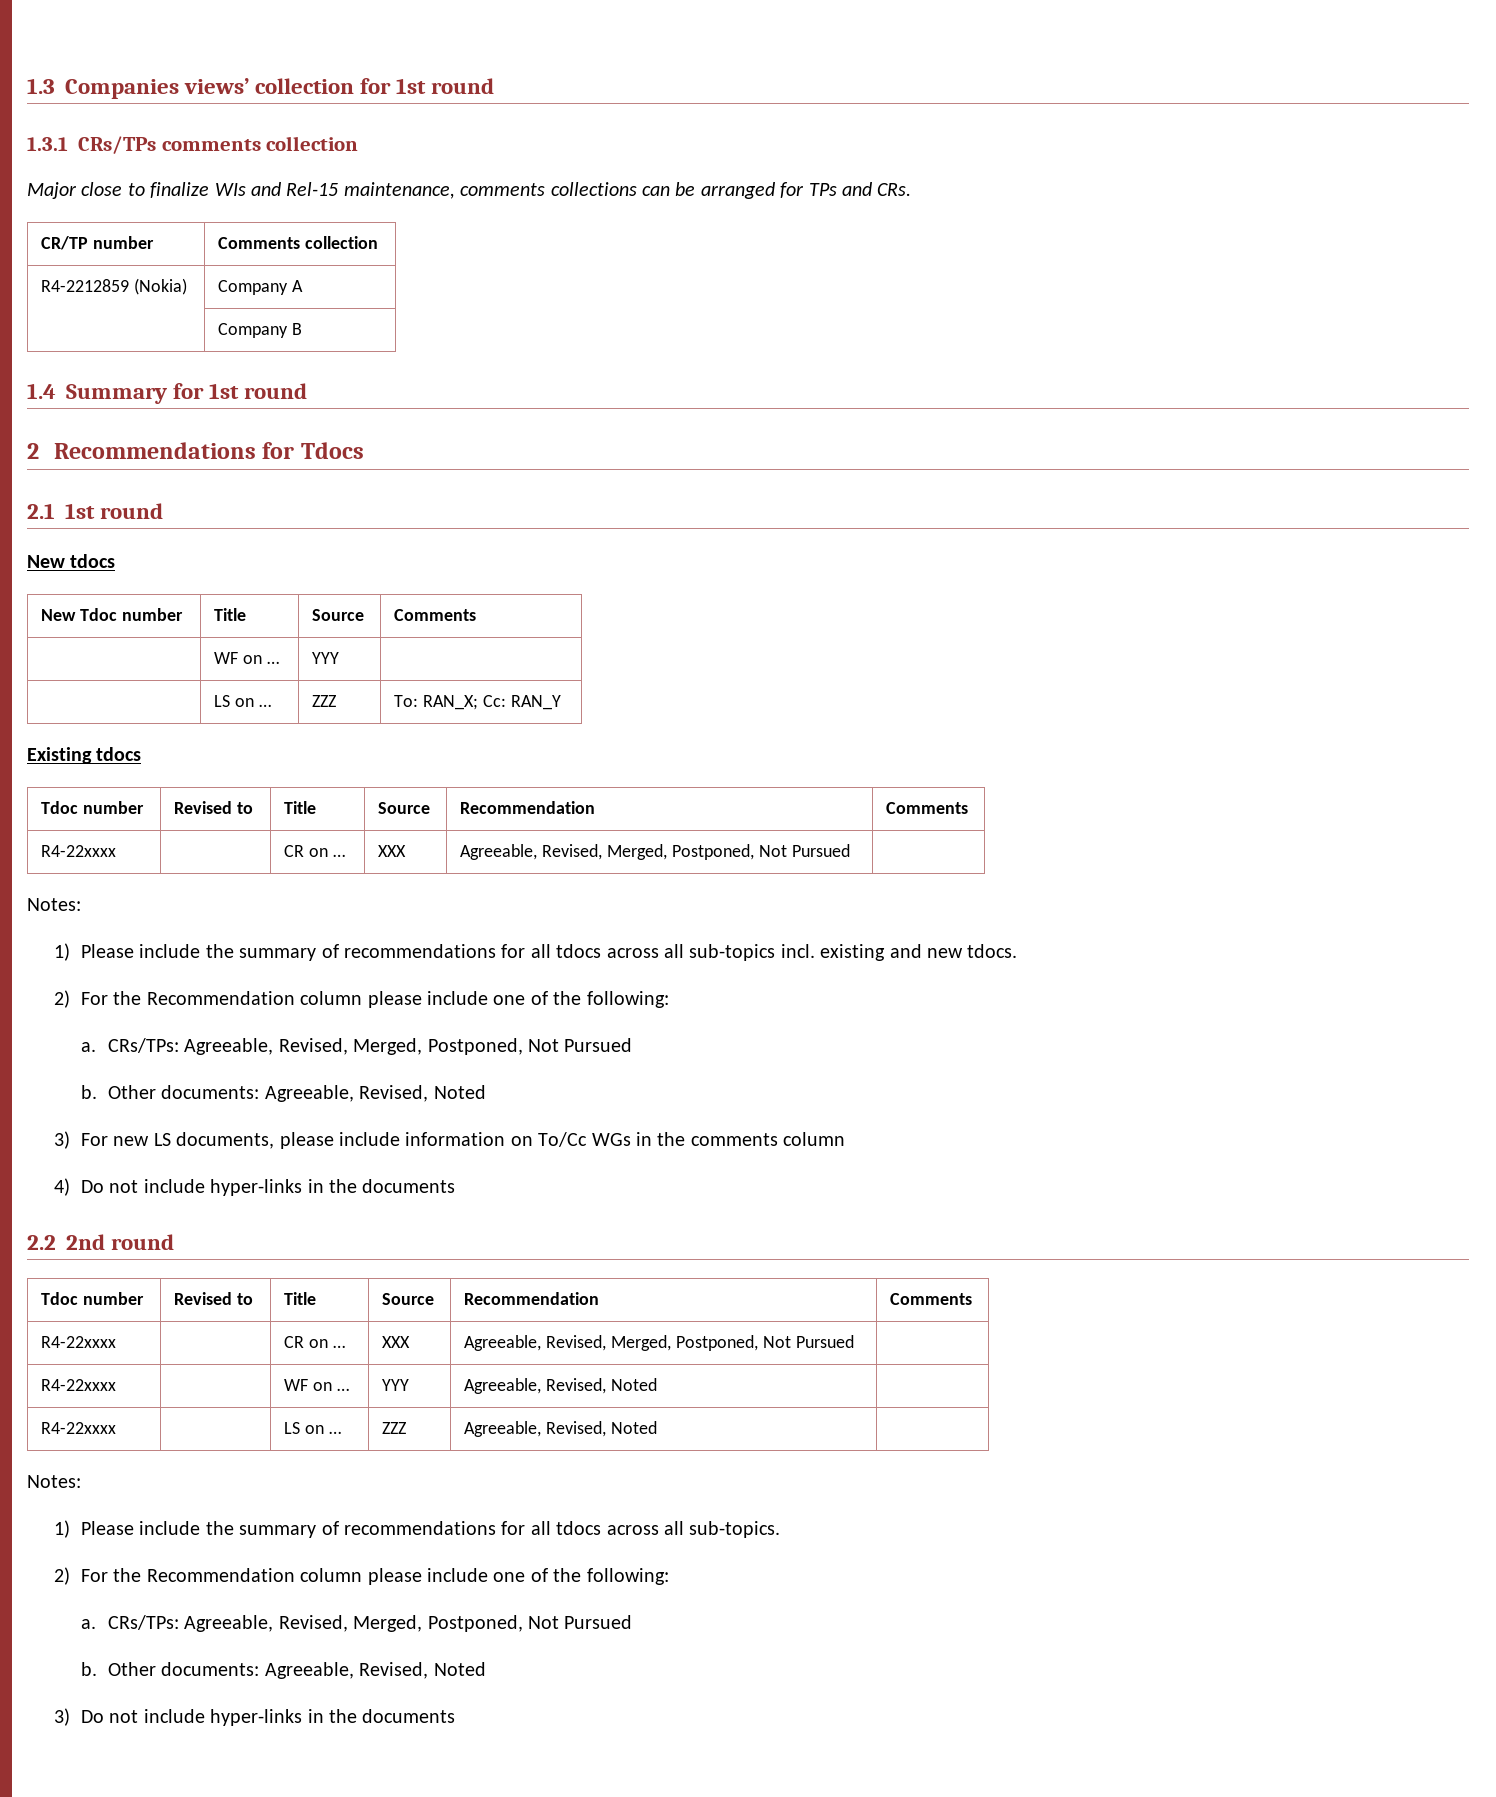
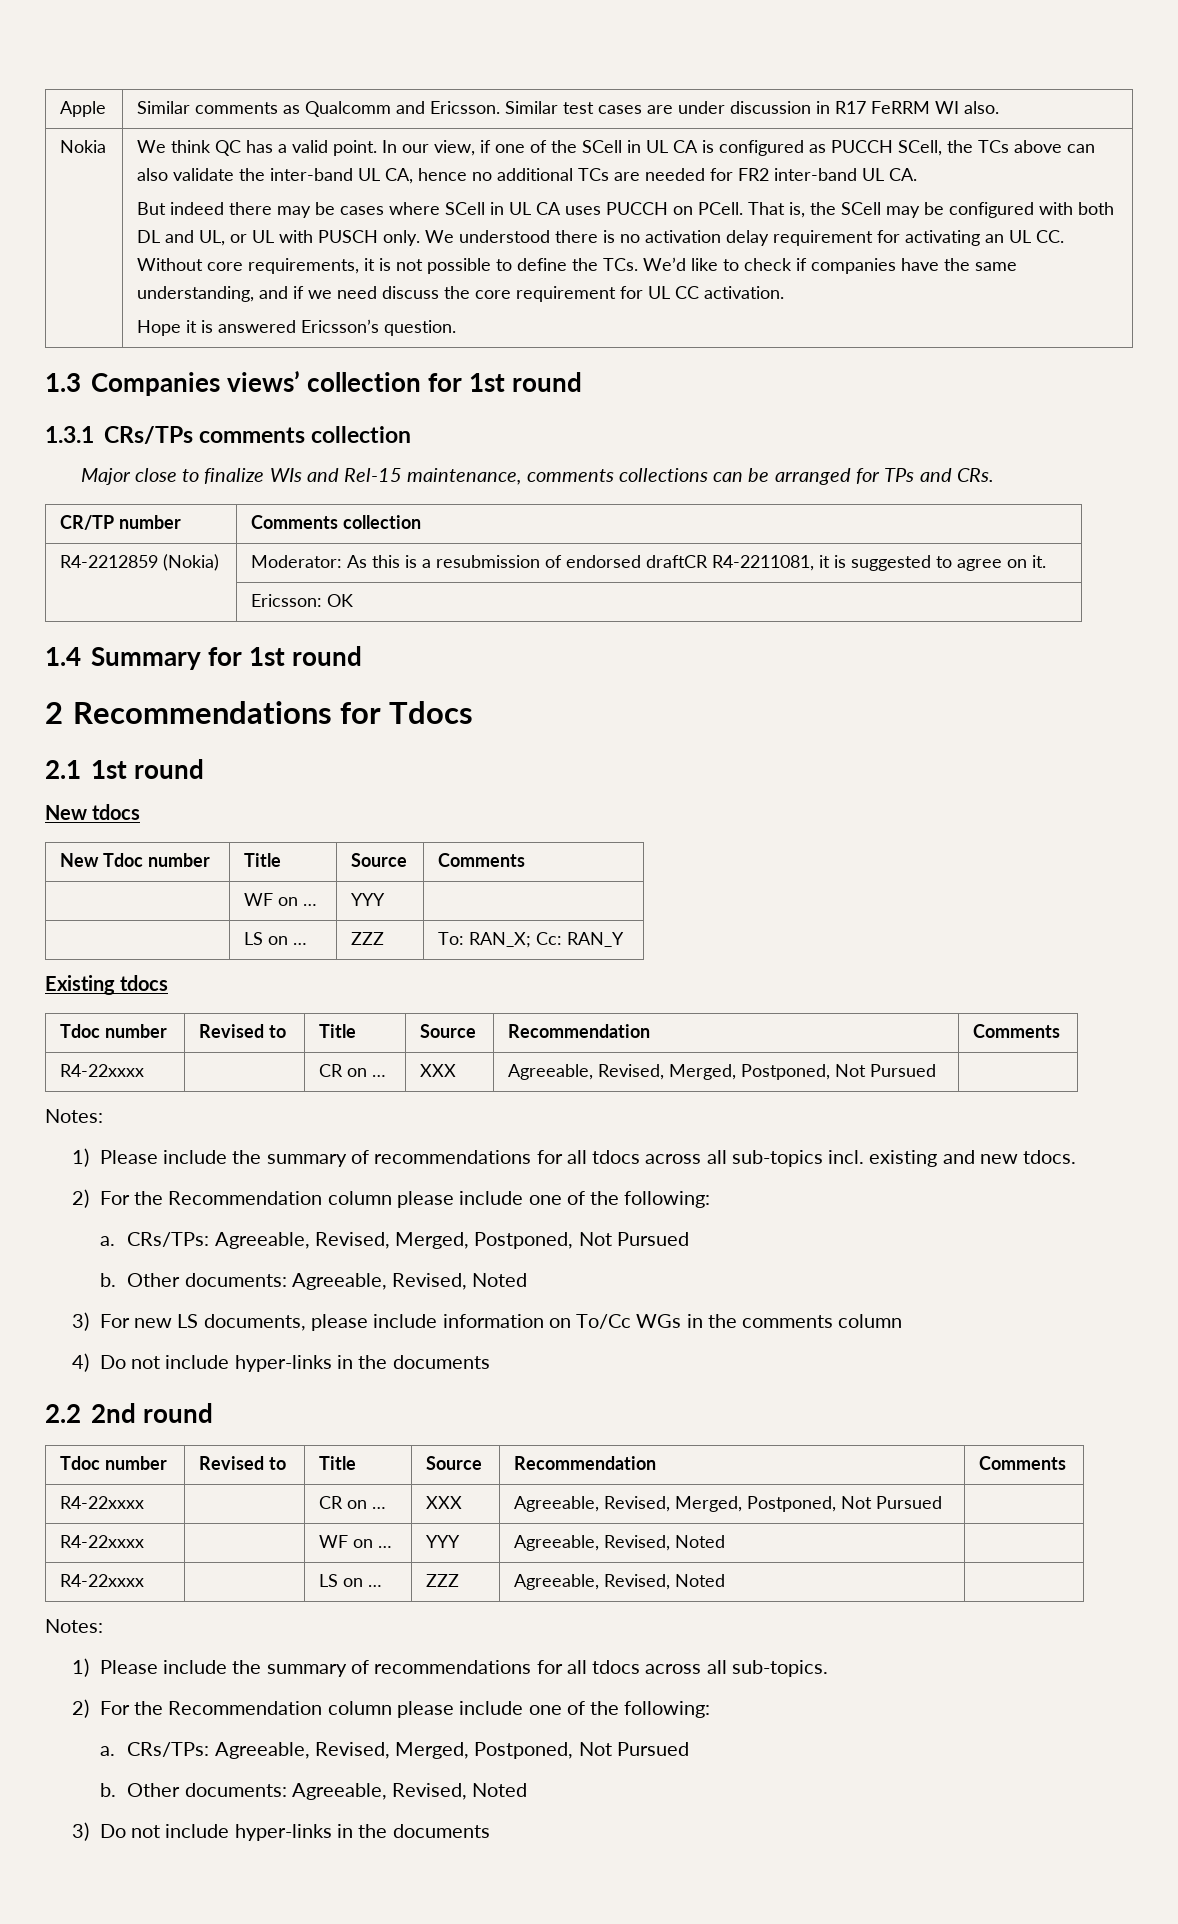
(27, 86) none -> [60,101,107,117] [137,101,1000,117] [60,140,107,153] [137,140,1096,156] [137,168,918,184] [137,202,1115,218] [137,230,1065,246] [137,257,1018,274] [137,286,785,302] [137,319,457,336] Apple | Similar comments as Qualcomm and Ericsson. Similar test cases are under discussion in R17 FeRRM WI also. // Nokia | We think QC has a valid point. In our view, if one of the SCell in UL CA is configured as PUCCH SCell, the TCs above can also validate the inter-band UL CA, hence no additional TCs are needed for FR2 inter-band UL CA. // But indeed there may be cases where SCell in UL CA uses PUCCH on PCell. That is, the SCell may be configured with both DL and UL, or UL with PUSCH only. We understood there is no activation delay requirement for activating an UL CC. Without core requirements, it is not possible to define the TCs. We’d like to check if companies have the same understanding, and if we need discuss the core requirement for UL CC activation. // Hope it is answered Ericsson’s question. //
[218,280,304,295] [218,323,303,338] Company A // | Company B -> [251,555,1047,571] [251,594,354,607] Moderator: As this is a resubmission of endorsed draftCR R4-2211081, it is suggested to agree on it. // | Ericsson: OK

